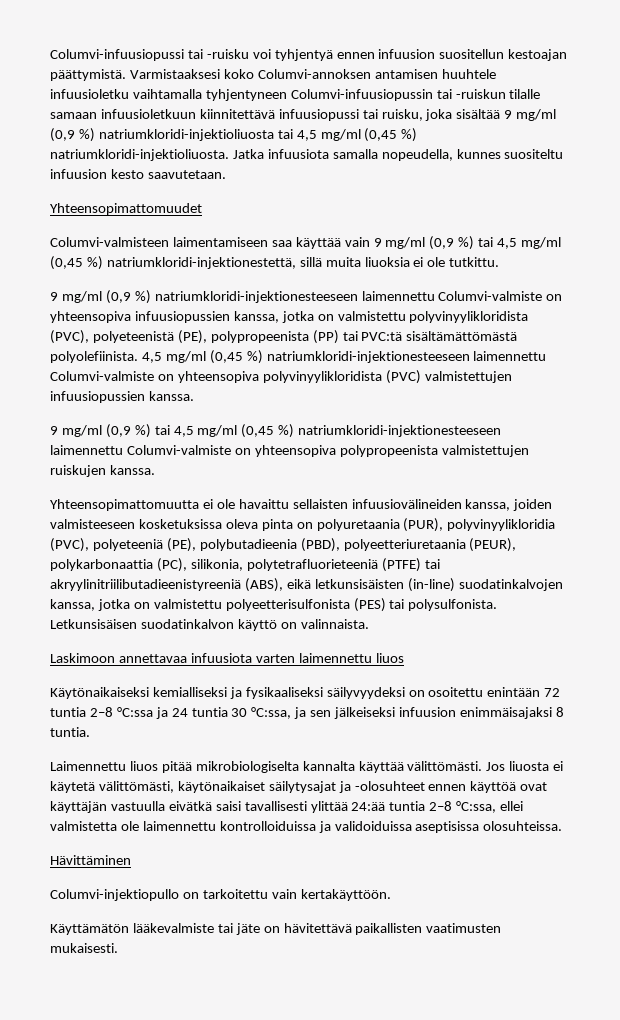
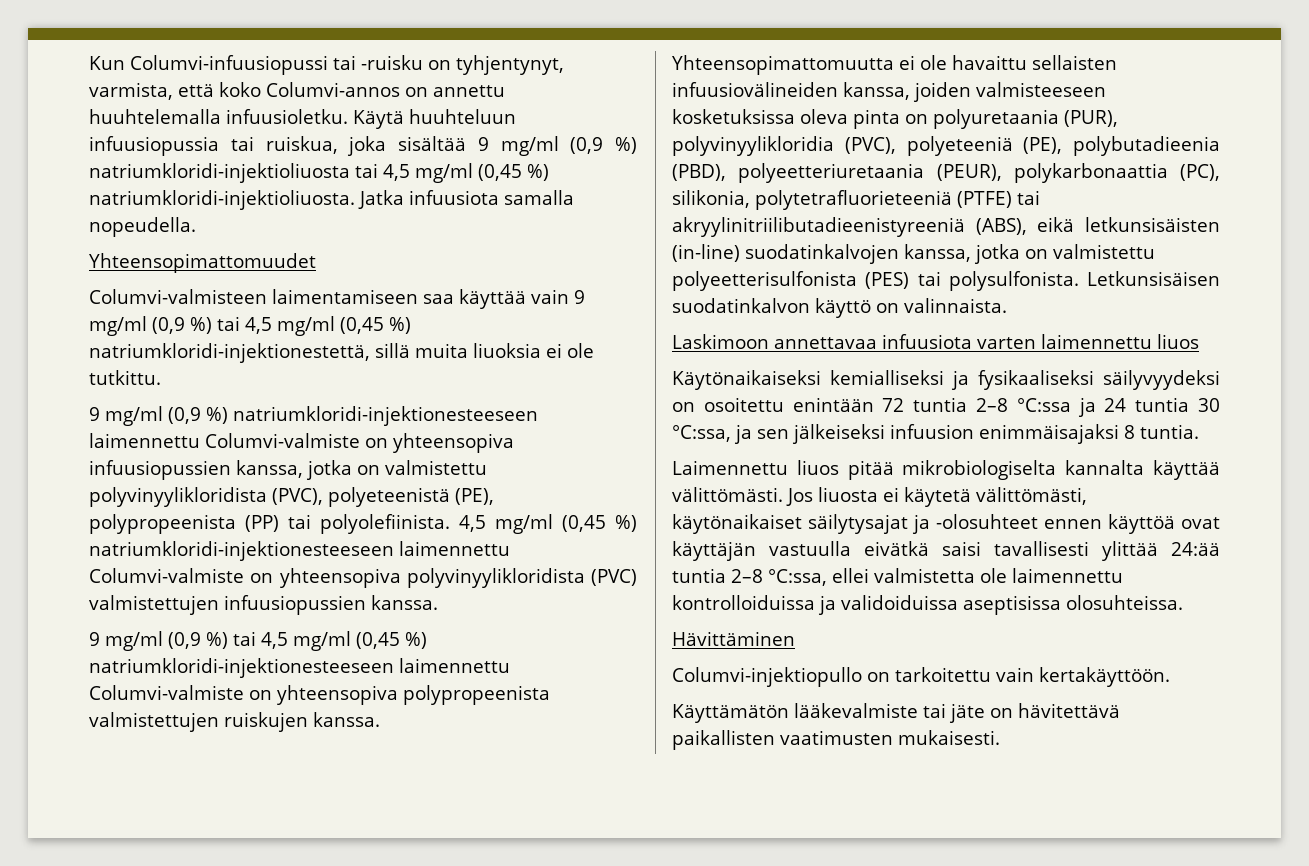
(50, 55) none -> [89,56,125,70] Kun
[252,49,568,61] [50,69,496,81] [50,89,541,101] [50,109,423,121] voi tyhjentyä ennen infuusion suositellun kestoajan päättymistä. Varmistaaksesi koko Columvi-annoksen antamisen huuhtele infuusioletku vaihtamalla tyhjentyneen Columvi-infuusiopussin tai -ruiskun tilalle samaan infuusioletkuun kiinnitettävä infuusiopussi tai ruisku, -> [428,55,564,75] [89,82,505,100] [89,109,516,129] [89,136,338,156] on tyhjentynyt, varmista, että koko Columvi-annos on annettu huuhtelemalla infuusioletku. Käytä huuhteluun infuusiopussia tai ruiskua,
[381,149,564,161] [50,169,226,179] nopeudella, kunnes suositeltu infuusion kesto saavutetaan. -> [89,217,196,237] nopeudella.
[361,331,518,341] PVC:tä sisältämättömästä -> (311, 521) none

